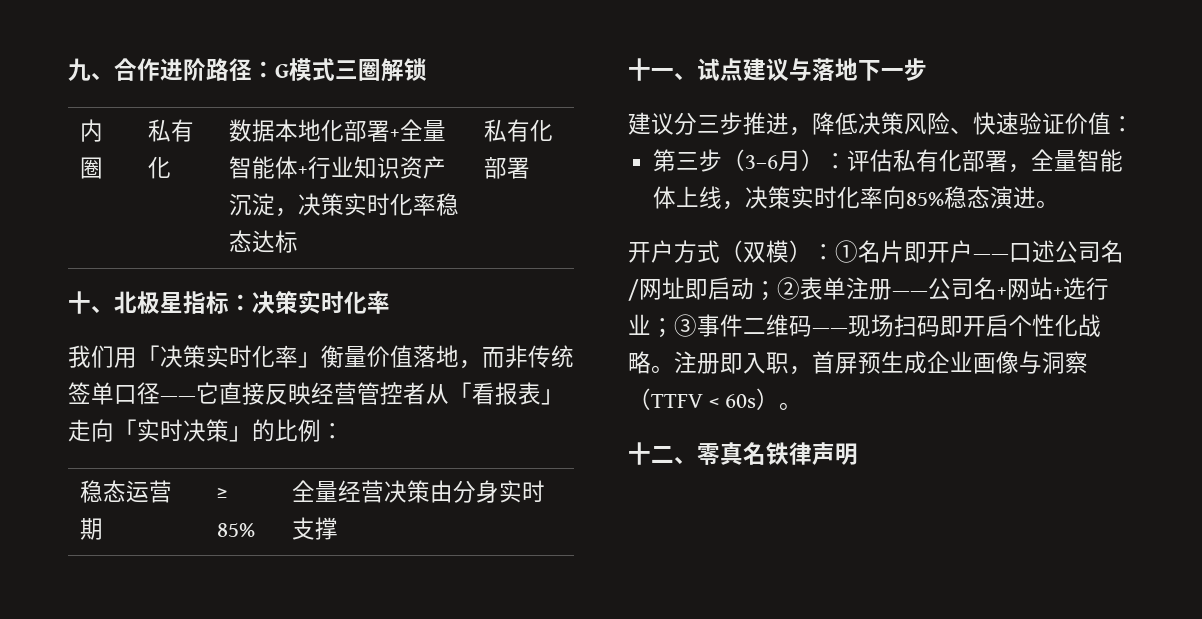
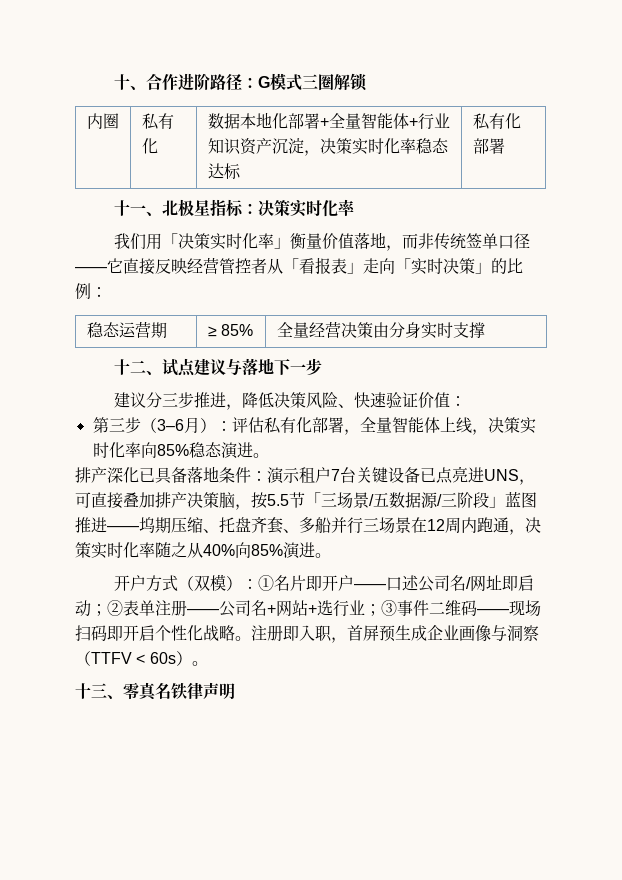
[68,58,91,81] 九 -> [114,74,131,90] 十
(91, 302) none -> [130,205,147,214] 一
[651,68,674,78] 一 -> [130,360,147,373] 二
(1059, 204) none -> [75,466,535,485] [75,491,537,510] [75,516,541,535] [75,542,331,559] // 排产深化已具备落地条件：演示租户7台关键设备已点亮进UNS，可直接叠加排产决策脑，按5.5节「三场景/五数据源/三阶段」蓝图推进——坞期压缩、托盘齐套、多船并行三场景在12周内跑通，决策实时化率随之从40%向85%演进。
[651,446,674,463] 二 -> [91,683,107,698] 三

